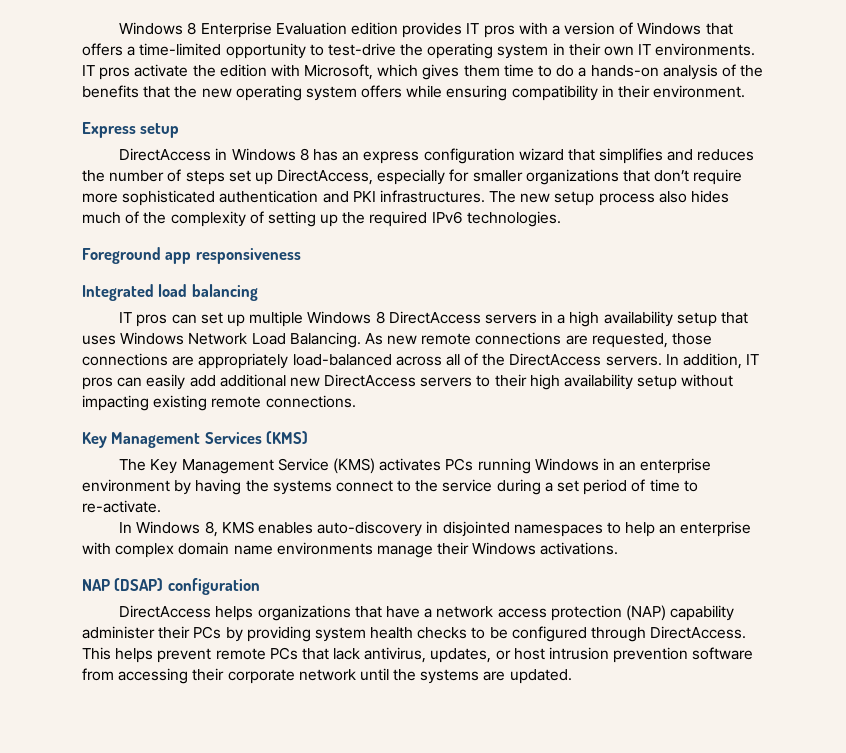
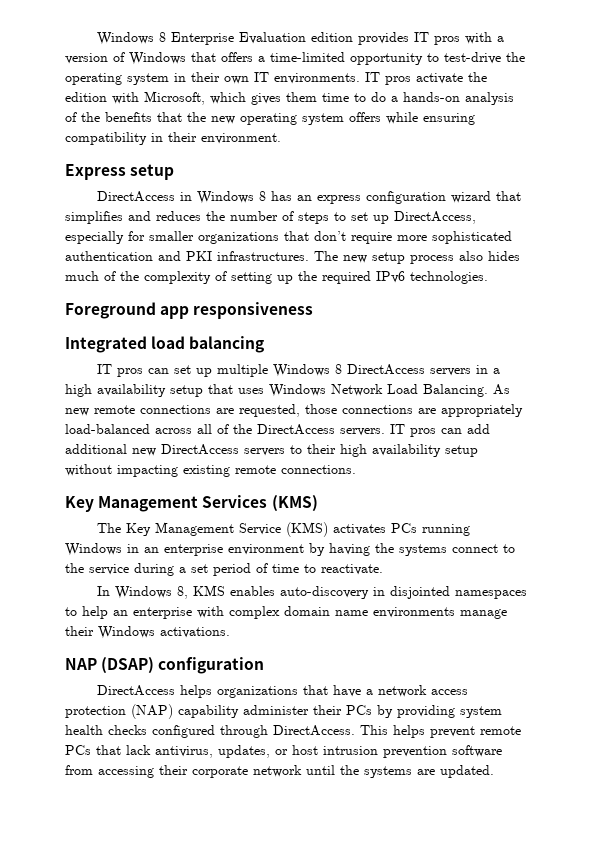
(225, 177) none -> [334,212,346,221] to
[665,353,760,369] [82,374,186,390] In addition, IT pros can easily -> [390,424,462,437] IT pros can
[82,500,161,513] re-activate. -> [321,564,383,575] reactivate.
[471,627,508,639] to be -> (147, 730) none

